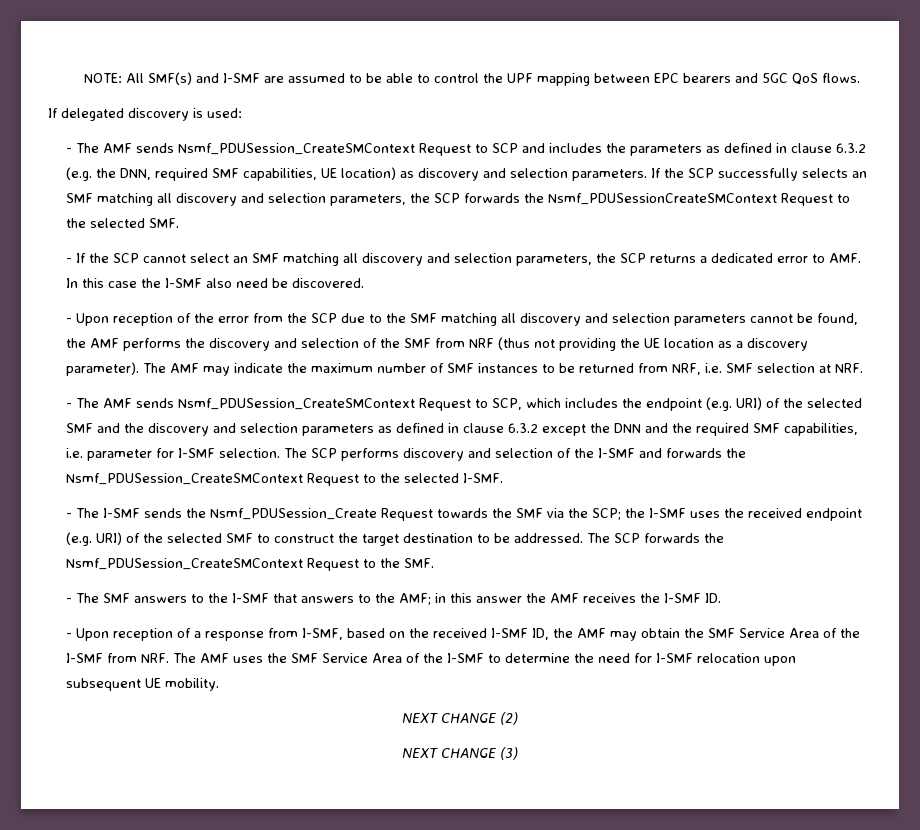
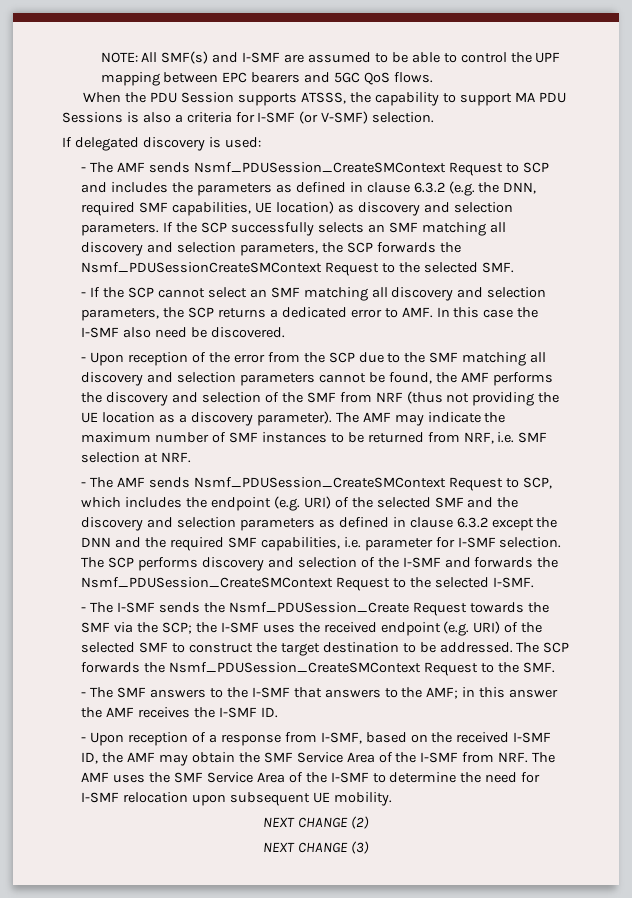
(860, 78) none -> [83,92,566,106] [62,111,435,124] // When the PDU Session supports ATSSS, the capability to support MA PDU Sessions is also a criteria for I-SMF (or V-SMF) selection.

